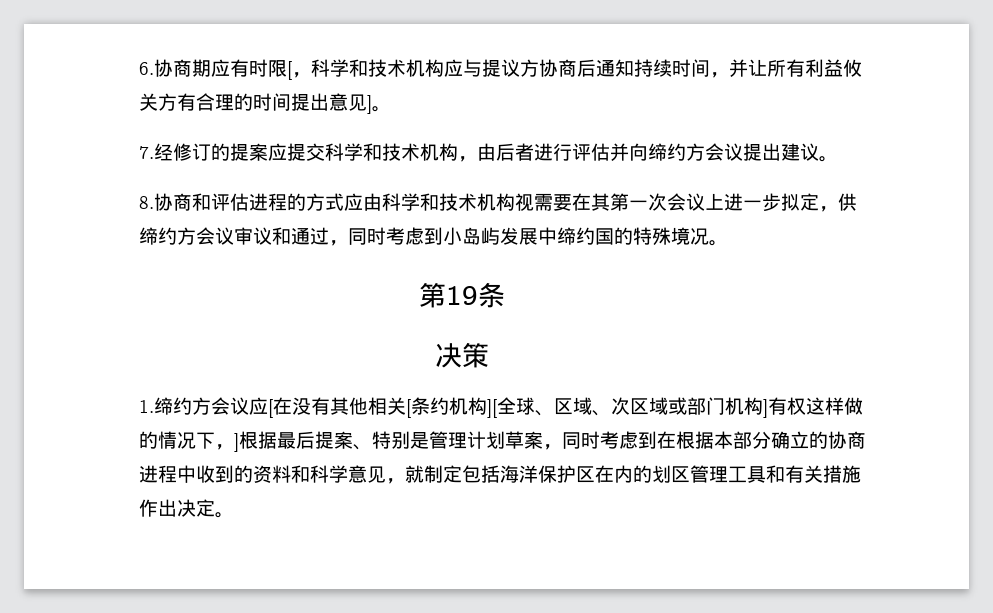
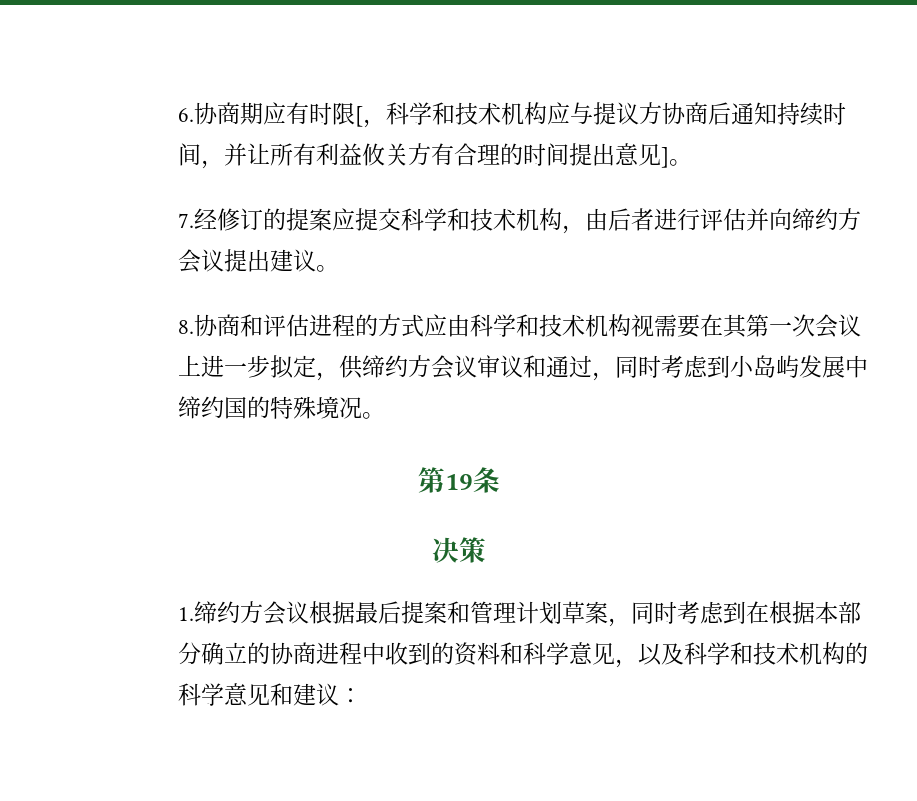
[248,397,863,418] [138,431,239,452] 应[在没有其他相关[条约机构][全球、区域、次区域或部门机构]有权这样做的情况下，] -> (310, 612) none
[352,431,429,450] 、特别是 -> [447,601,471,624] 和
[404,465,861,483] [138,499,234,518] 就制定包括海洋保护区在内的划区管理工具和有关措施作出决定。 -> [638,642,869,666] [178,683,363,706] 以及科学和技术机构的科学意见和建议：

